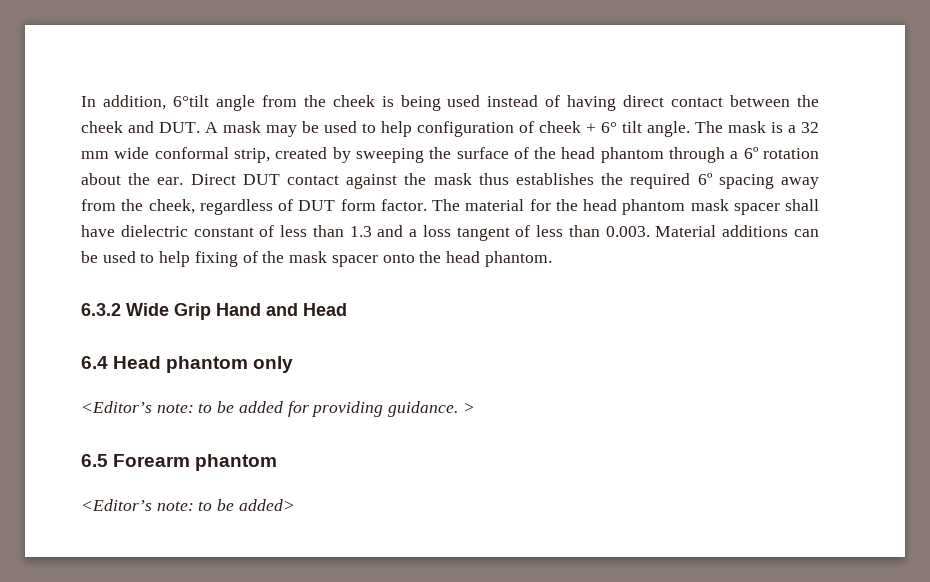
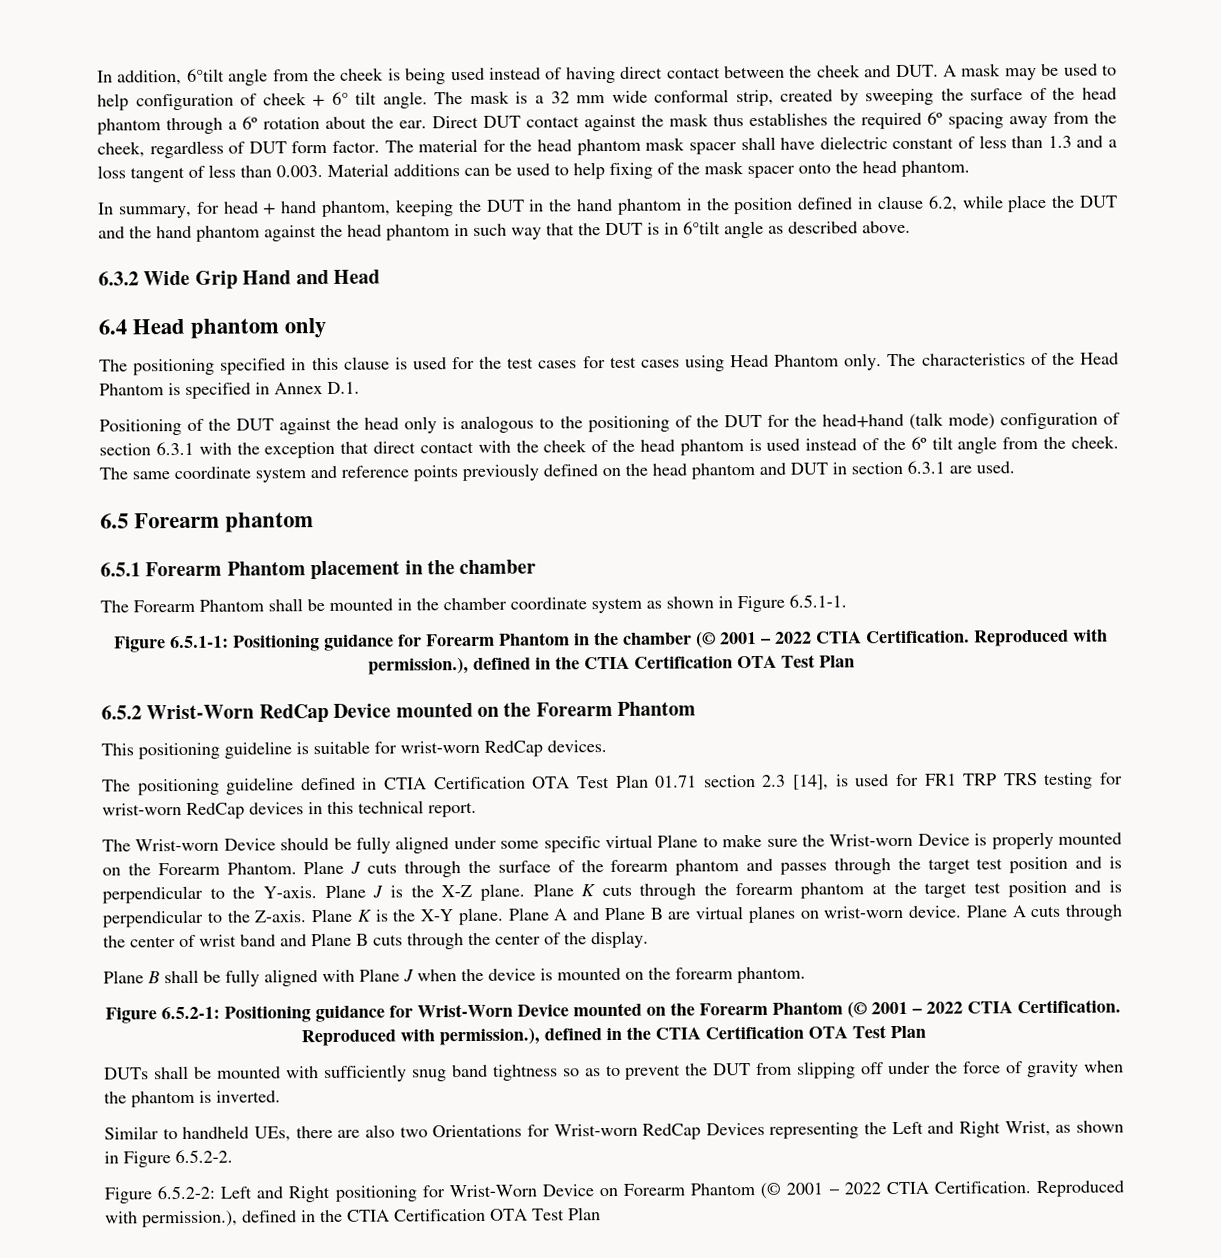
(552, 259) none -> [98,194,1119,219] [98,220,911,242] // In summary, for head + hand phantom, keeping the DUT in the hand phantom in the position defined in clause 6.2, while place the DUT and the hand phantom against the head phantom in such way that the DUT is in 6°tilt angle as described above.
[81,401,475,417] [81,454,278,471] [81,499,295,511] <Editor’s note: to be added for providing guidance. > // 6.5 Forearm phantom // <Editor’s note: to be added> -> [99,352,1120,376] [99,381,360,399] [99,412,1120,436] [99,435,1120,459] [99,460,1015,483] [100,512,315,533] [100,559,537,580] [100,594,847,614] [114,628,1108,653] [367,654,855,675] [101,701,697,723] [101,740,607,760] [102,772,1123,796] [102,800,477,819] [102,831,1122,854] [102,856,1123,878] [102,880,1123,904] [102,904,1123,928] [103,930,649,950] [103,966,806,987] [105,999,1121,1024] [300,1025,926,1047] [104,1060,1124,1083] [104,1090,281,1108] [104,1120,1124,1142] [104,1149,233,1168] [104,1180,1124,1204] [105,1207,601,1228] The positioning specified in this clause is used for the test cases for test cases using Head Phantom only. The characteristics of the Head Phantom is specified in Annex D.1. // Positioning of the DUT against the head only is analogous to the positioning of the DUT for the head+hand (talk mode) configuration of section 6.3.1 with the exception that direct contact with the cheek of the head phantom is used instead of the 6º tilt angle from the cheek. The same coordinate system and reference points previously defined on the head phantom and DUT in section 6.3.1 are used. // 6.5 Forearm phantom // 6.5.1 Forearm Phantom placement in the chamber // The Forearm Phantom shall be mounted in the chamber coordinate system as shown in Figure 6.5.1-1. // Figure 6.5.1-1: Positioning guidance for Forearm Phantom in the chamber (© 2001 – 2022 CTIA Certification. Reproduced with permission.), defined in the CTIA Certification OTA Test Plan // 6.5.2 Wrist-Worn RedCap Device mounted on the Forearm Phantom // This positioning guideline is suitable for wrist-worn RedCap devices. // The positioning guideline defined in CTIA Certification OTA Test Plan 01.71 section 2.3 [14], is used for FR1 TRP TRS testing for wrist-worn RedCap devices in this technical report. // The Wrist-worn Device should be fully aligned under some specific virtual Plane to make sure the Wrist-worn Device is properly mounted on the Forearm Phantom. Plane J cuts through the surface of the forearm phantom and passes through the target test position and is perpendicular to the Y-axis. Plane J is the X-Z plane. Plane K cuts through the forearm phantom at the target test position and is perpendicular to the Z-axis. Plane K is the X-Y plane. Plane A and Plane B are virtual planes on wrist-worn device. Plane A cuts through the center of wrist band and Plane B cuts through the center of the display. // Plane B shall be fully aligned with Plane J when the device is mounted on the forearm phantom. // Figure 6.5.2-1: Positioning guidance for Wrist-Worn Device mounted on the Forearm Phantom (© 2001 – 2022 CTIA Certification. Reproduced with permission.), defined in the CTIA Certification OTA Test Plan // DUTs shall be mounted with sufficiently snug band tightness so as to prevent the DUT from slipping off under the force of gravity when the phantom is inverted. // Similar to handheld UEs, there are also two Orientations for Wrist-worn RedCap Devices representing the Left and Right Wrist, as shown in Figure 6.5.2-2. // Figure 6.5.2-2: Left and Right positioning for Wrist-Worn Device on Forearm Phantom (© 2001 – 2022 CTIA Certification. Reproduced with permission.), defined in the CTIA Certification OTA Test Plan

